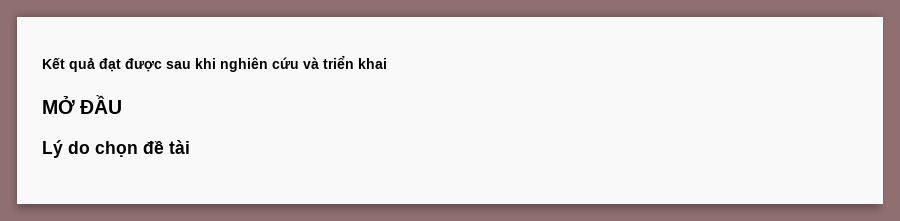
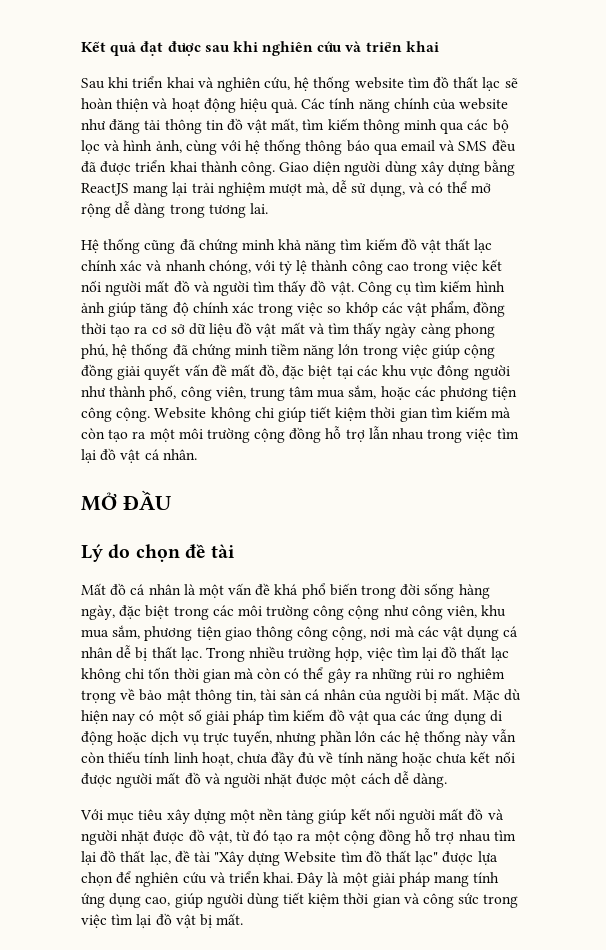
(387, 63) none -> [81,76,518,92] [81,98,509,113] [81,118,509,134] [81,139,516,155] [81,159,516,176] [81,180,492,197] [81,201,268,218] [81,238,493,254] [81,259,503,275] [81,280,505,296] [81,301,506,317] [81,322,495,338] [81,343,496,359] [81,364,510,380] [81,385,518,401] [81,406,512,422] [81,426,519,443] [81,448,197,463] // Sau khi triển khai và nghiên cứu, hệ thống website tìm đồ thất lạc sẽ hoàn thiện và hoạt động hiệu quả. Các tính năng chính của website như đăng tải thông tin đồ vật mất, tìm kiếm thông minh qua các bộ lọc và hình ảnh, cùng với hệ thống thông báo qua email và SMS đều đã được triển khai thành công. Giao diện người dùng xây dựng bằng ReactJS mang lại trải nghiệm mượt mà, dễ sử dụng, và có thể mở rộng dễ dàng trong tương lai. // Hệ thống cũng đã chứng minh khả năng tìm kiếm đồ vật thất lạc chính xác và nhanh chóng, với tỷ lệ thành công cao trong việc kết nối người mất đồ và người tìm thấy đồ vật. Công cụ tìm kiếm hình ảnh giúp tăng độ chính xác trong việc so khớp các vật phẩm, đồng thời tạo ra cơ sở dữ liệu đồ vật mất và tìm thấy ngày càng phong phú, hệ thống đã chứng minh tiềm năng lớn trong việc giúp cộng đồng giải quyết vấn đề mất đồ, đặc biệt tại các khu vực đông người như thành phố, công viên, trung tâm mua sắm, hoặc các phương tiện công cộng. Website không chỉ giúp tiết kiệm thời gian tìm kiếm mà còn tạo ra một môi trường cộng đồng hỗ trợ lẫn nhau trong việc tìm lại đồ vật cá nhân.
(190, 147) none -> [81,583,490,599] [81,605,507,620] [81,625,519,641] [81,645,509,662] [81,667,505,683] [81,688,521,704] [81,709,502,725] [81,729,517,746] [81,751,515,767] [81,771,448,788] [80,808,504,824] [81,828,516,845] [81,850,498,866] [81,871,500,887] [81,892,519,908] [81,913,244,928] // Mất đồ cá nhân là một vấn đề khá phổ biến trong đời sống hàng ngày, đặc biệt trong các môi trường công cộng như công viên, khu mua sắm, phương tiện giao thông công cộng, nơi mà các vật dụng cá nhân dễ bị thất lạc. Trong nhiều trường hợp, việc tìm lại đồ thất lạc không chỉ tốn thời gian mà còn có thể gây ra những rủi ro nghiêm trọng về bảo mật thông tin, tài sản cá nhân của người bị mất. Mặc dù hiện nay có một số giải pháp tìm kiếm đồ vật qua các ứng dụng di động hoặc dịch vụ trực tuyến, nhưng phần lớn các hệ thống này vẫn còn thiếu tính linh hoạt, chưa đầy đủ về tính năng hoặc chưa kết nối được người mất đồ và người nhặt được một cách dễ dàng. // Với mục tiêu xây dựng một nền tảng giúp kết nối người mất đồ và người nhặt được đồ vật, từ đó tạo ra một cộng đồng hỗ trợ nhau tìm lại đồ thất lạc, đề tài "Xây dựng Website tìm đồ thất lạc" được lựa chọn để nghiên cứu và triển khai. Đây là một giải pháp mang tính ứng dụng cao, giúp người dùng tiết kiệm thời gian và công sức trong việc tìm lại đồ vật bị mất.

